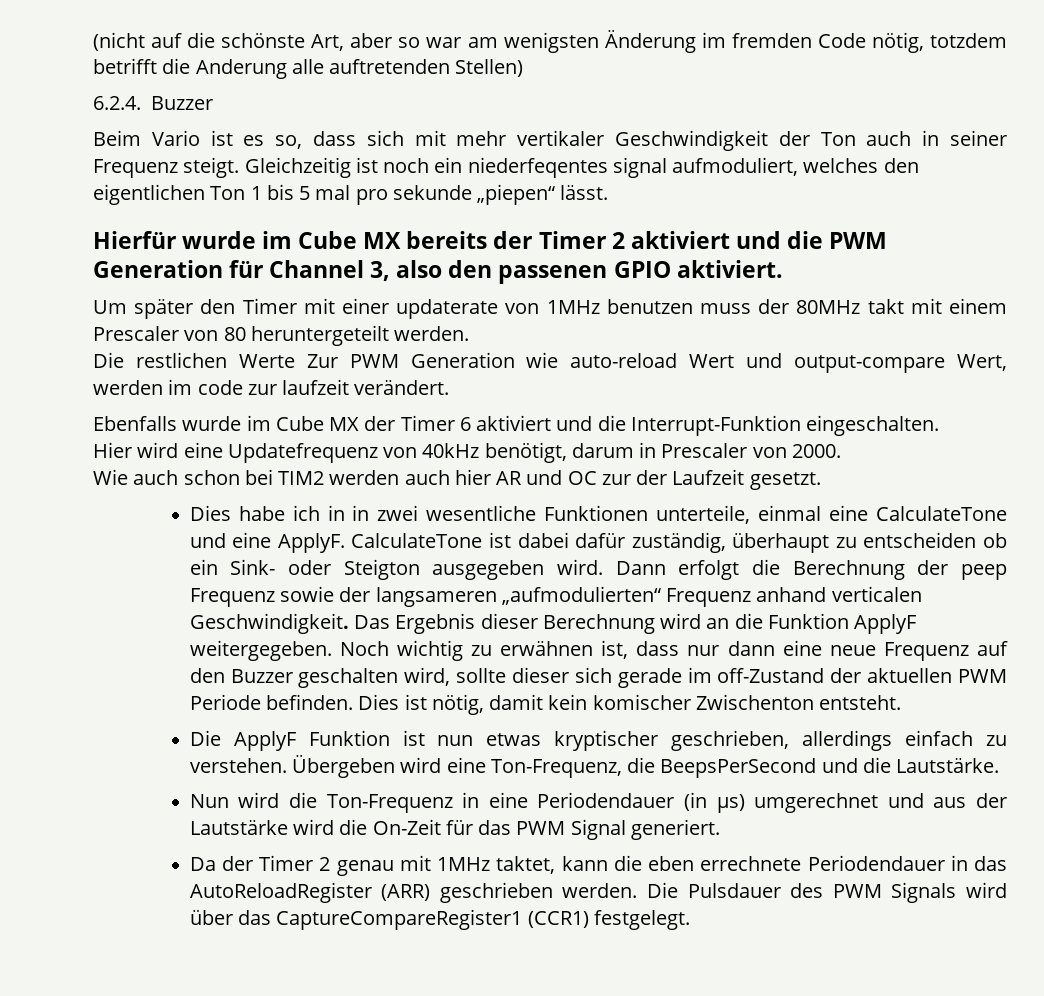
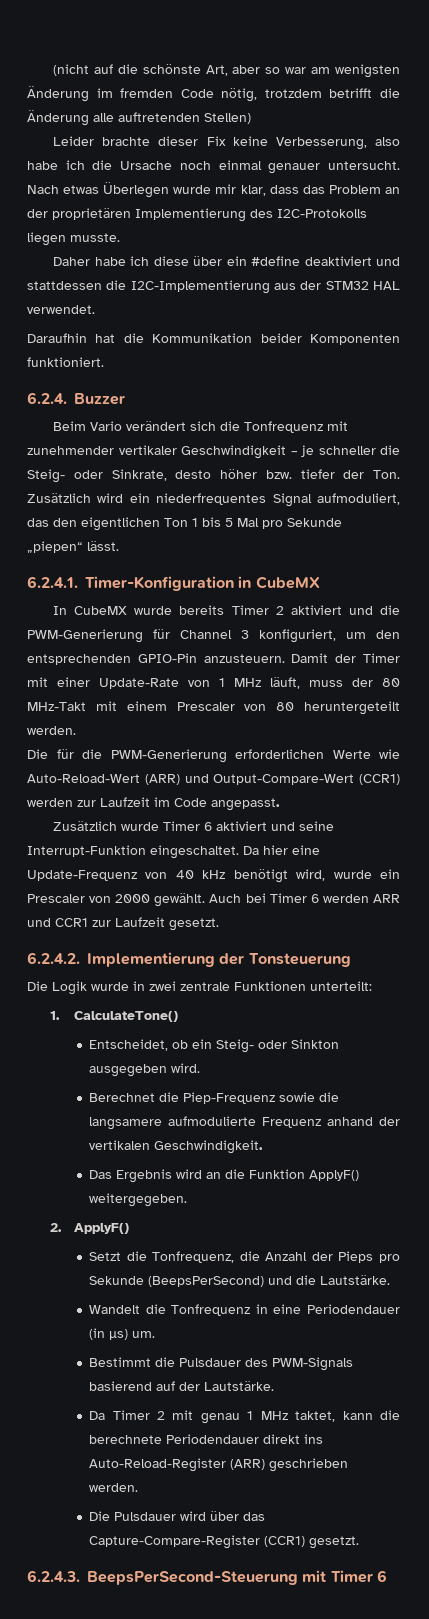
[930,33,1008,48] totzdem -> [264,89,322,98] trotzdem
[195,59,287,79] Anderung -> [27,110,89,126] Änderung
[93,96,213,110] [93,130,1008,151] [93,157,879,178] 6.2.4. Buzzer // Beim Vario ist es so, dass sich mit mehr vertikaler Geschwindigkeit der Ton auch in seiner Frequenz steigt. Gleichzeitig ist noch ein niederfeqentes signal aufmoduliert, welches -> [53,136,400,150] [27,160,401,174] [27,182,400,198] [27,208,367,222] [27,232,120,246] [53,256,400,266] [27,280,400,294] [27,305,95,314] [27,333,400,345] [27,357,104,367] [27,392,125,405] [53,421,349,433] [27,445,400,459] [27,469,400,483] [27,493,400,507] [27,518,49,527] Leider brachte dieser Fix keine Verbesserung, also habe ich die Ursache noch einmal genauer untersucht. Nach etwas Überlegen wurde mir klar, dass das Problem an der proprietären Implementierung des I2C-Protokolls liegen musste. // Daher habe ich diese über ein #define deaktiviert und stattdessen die I2C-Implementierung aus der STM32 HAL verwendet. // Daraufhin hat die Kommunikation beider Komponenten funktioniert. // 6.2.4. Buzzer // Beim Vario verändert sich die Tonfrequenz mit zunehmender vertikaler Geschwindigkeit – je schneller die Steig- oder Sinkrate, desto höher bzw. tiefer der Ton. Zusätzlich wird ein niederfrequentes Signal aufmoduliert, das
[315,185,472,205] mal pro sekunde -> [237,518,342,529] Mal pro Sekunde
[93,231,533,249] Hierfür wurde im Cube MX bereits der -> [27,576,320,591] [53,605,225,615] 6.2.4.1. Timer-Konfiguration in CubeMX // In CubeMX wurde bereits
[828,232,887,249] [93,260,783,284] [93,298,904,319] PWM Generation für Channel 3, also den passenen GPIO aktiviert. // Um später den Timer mit einer updaterate von 1MHz benutzen muss der 80MHz takt -> [27,629,400,643] [27,653,401,665] [27,677,400,689] [27,702,86,711] PWM-Generierung für Channel 3 konfiguriert, um den entsprechenden GPIO-Pin anzusteuern. Damit der Timer mit einer Update-Rate von 1 MHz läuft, muss der 80 MHz-Takt
[135,352,1007,373] [93,379,450,395] [93,415,940,436] [93,442,841,463] [93,469,821,490] [189,505,1008,524] [189,532,1007,553] [189,559,1008,580] [189,586,922,607] restlichen Werte Zur PWM Generation wie auto-reload Wert und output-compare Wert, werden im code zur laufzeit verändert. // Ebenfalls wurde im Cube MX der Timer 6 aktiviert und die Interrupt-Funktion eingeschalten. // Hier wird eine Updatefrequenz von 40kHz benötigt, darum in Prescaler von 2000. // Wie auch schon bei TIM2 werden auch hier AR und OC zur der Laufzeit gesetzt. // Dies habe ich in in zwei wesentliche Funktionen unterteile, einmal eine CalculateTone und eine ApplyF. CalculateTone ist dabei dafür zuständig, überhaupt zu entscheiden ob ein Sink- oder Steigton ausgegeben wird. Dann erfolgt die Berechnung der peep Frequenz sowie der langsameren „aufmodulierten“ Frequenz anhand verticalen -> [56,749,400,763] [27,774,400,785] [27,797,280,811] [53,821,335,831] [27,845,320,859] [27,869,400,883] [27,893,400,907] [27,917,219,931] [27,952,351,967] [27,981,372,995] [50,1011,178,1022] [89,1039,340,1053] [89,1063,201,1077] [89,1092,340,1104] [89,1116,400,1130] [89,1140,151,1150] für die PWM-Generierung erforderlichen Werte wie Auto-Reload-Wert (ARR) und Output-Compare-Wert (CCR1) werden zur Laufzeit im Code angepasst. // Zusätzlich wurde Timer 6 aktiviert und seine Interrupt-Funktion eingeschaltet. Da hier eine Update-Frequenz von 40 kHz benötigt wird, wurde ein Prescaler von 2000 gewählt. Auch bei Timer 6 werden ARR und CCR1 zur Laufzeit gesetzt. // 6.2.4.2. Implementierung der Tonsteuerung // Die Logik wurde in zwei zentrale Funktionen unterteilt: // 1. CalculateTone() // Entscheidet, ob ein Steig- oder Sinkton ausgegeben wird. // Berechnet die Piep-Frequenz sowie die langsamere aufmodulierte Frequenz anhand der vertikalen
(349, 623) none -> (264, 1147) //
[480,613,655,634] dieser Berechnung -> (173, 1176) none
[854,614,917,634] ApplyF -> [309,1170,360,1181] ApplyF()
[339,640,1009,661] [189,667,1008,688] [189,694,902,715] [189,730,1008,751] [189,755,817,778] Noch wichtig zu erwähnen ist, dass nur dann eine neue Frequenz auf den Buzzer geschalten wird, sollte dieser sich gerade im off-Zustand der aktuellen PWM Periode befinden. Dies ist nötig, damit kein komischer Zwischenton entsteht. // Die ApplyF Funktion ist nun etwas kryptischer geschrieben, allerdings einfach zu verstehen. Übergeben wird eine Ton-Frequenz, die BeepsPerSecond -> [50,1223,129,1234] [89,1251,400,1263] [89,1276,265,1287] // 2. ApplyF() // Setzt die Tonfrequenz, die Anzahl der Pieps pro Sekunde (BeepsPerSecond)
[189,792,453,813] Nun wird die Ton-Frequenz -> [89,1304,252,1316] Wandelt die Tonfrequenz
[754,793,1007,813] [189,819,720,840] [189,855,1007,876] [189,882,372,903] umgerechnet und aus der Lautstärke wird die On-Zeit für das PWM Signal generiert. // Da der Timer 2 genau mit 1MHz taktet, kann die eben errechnete Periodendauer in das AutoReloadRegister -> [132,1331,156,1338] [89,1357,354,1371] [89,1381,275,1391] [89,1410,400,1424] [89,1434,324,1444] [89,1458,227,1472] um. // Bestimmt die Pulsdauer des PWM-Signals basierend auf der Lautstärke. // Da Timer 2 mit genau 1 MHz taktet, kann die berechnete Periodendauer direkt ins Auto-Reload-Register
(638, 890) none -> (139, 1487) //
[790,882,1007,903] [189,909,690,930] des PWM Signals wird über das CaptureCompareRegister1 (CCR1) festgelegt. -> [180,1511,266,1521] [89,1535,360,1549] [27,1570,387,1585] wird über das Capture-Compare-Register (CCR1) gesetzt. // 6.2.4.3. BeepsPerSecond-Steuerung mit Timer 6

